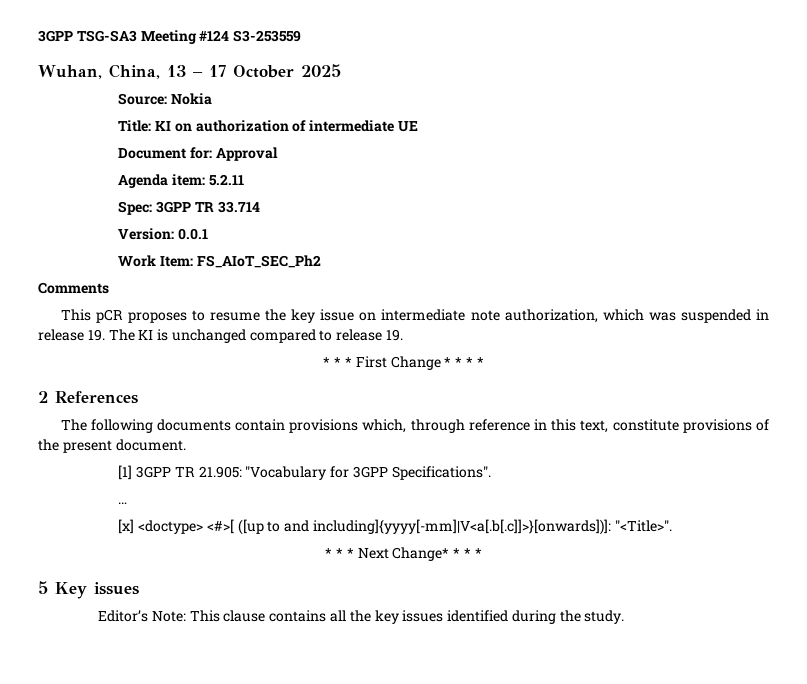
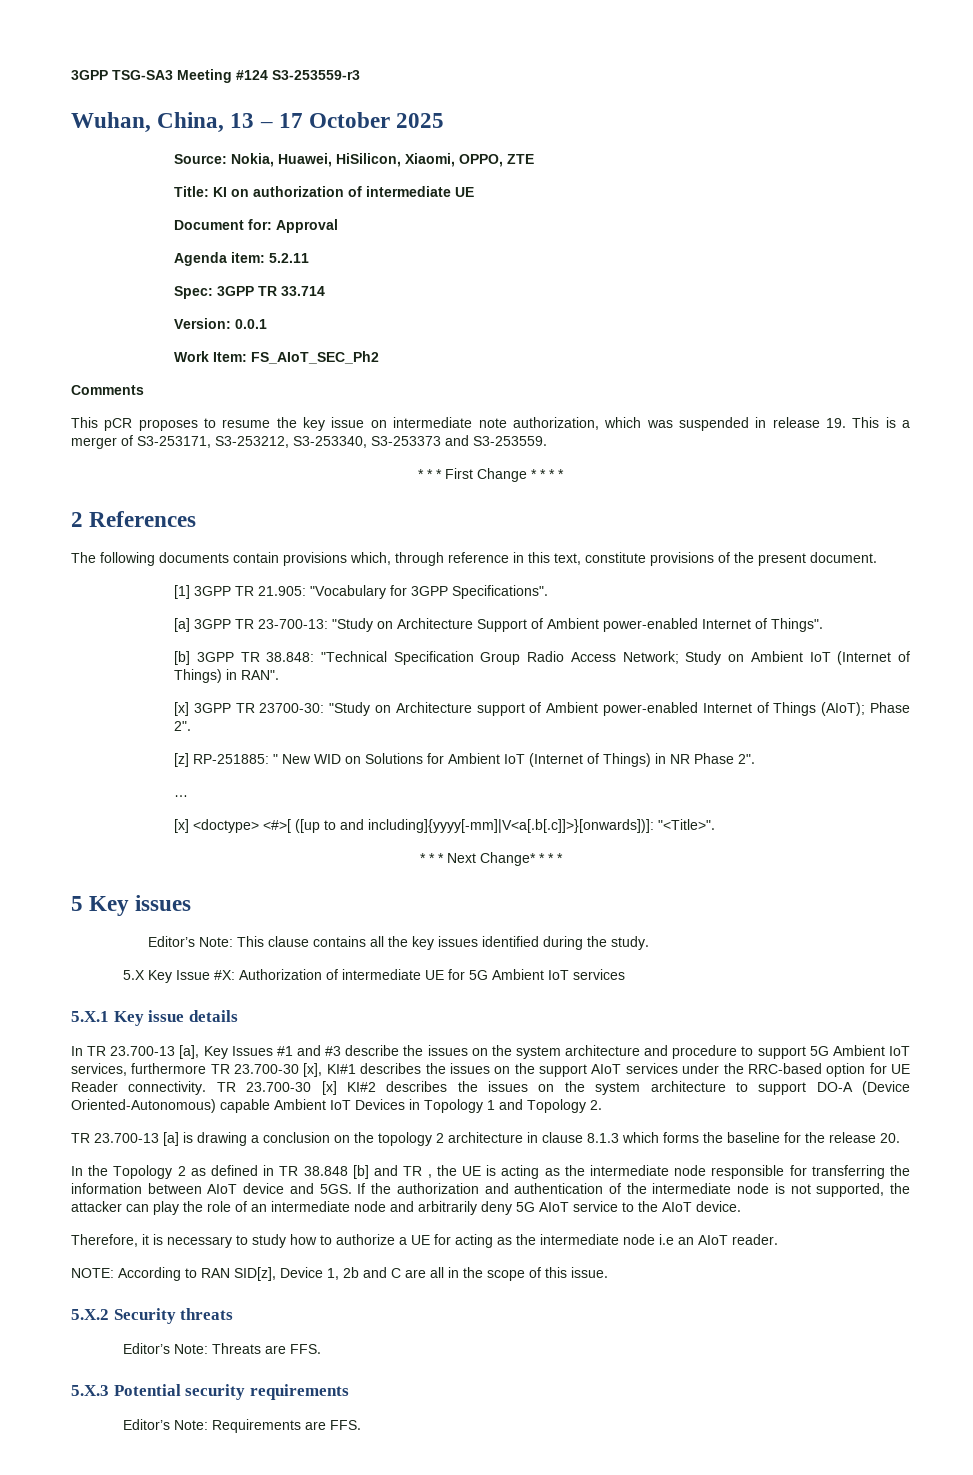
[233,30,302,42] S3-253559 -> [272,70,360,80] S3-253559-r3
[170,93,212,105] Nokia -> [231,153,535,167] Nokia, Huawei, HiSilicon, Xiaomi, OPPO, ZTE
[108,329,404,343] The KI is unchanged compared to release 19. -> [852,417,911,428] [71,435,547,449] This is a merger of S3-253171, S3-253212, S3-253340, S3-253373 and S3-253559.
(491, 473) none -> [174,618,824,632] [174,651,910,665] [174,669,280,683] [174,702,911,716] [174,721,192,731] [174,753,756,767] // [a] 3GPP TR 23-700-13: "Study on Architecture Support of Ambient power-enabled Internet of Things". // [b] 3GPP TR 38.848: "Technical Specification Group Radio Access Network; Study on Ambient IoT (Internet of Things) in RAN". // [x] 3GPP TR 23700-30: "Study on Architecture support of Ambient power-enabled Internet of Things (AIoT); Phase 2". // [z] RP-251885: " New WID on Solutions for Ambient IoT (Internet of Things) in NR Phase 2".
(625, 617) none -> [122,969,625,983] [71,1010,238,1026] [71,1045,910,1059] [71,1063,910,1077] [71,1081,910,1095] [71,1099,602,1113] [71,1132,900,1146] [71,1165,910,1179] [71,1183,910,1197] [71,1201,741,1215] [71,1234,778,1248] [71,1267,608,1281] [71,1308,234,1324] [122,1343,321,1354] [71,1384,349,1400] [122,1419,361,1433] // 5.X Key Issue #X: Authorization of intermediate UE for 5G Ambient IoT services // 5.X.1 Key issue details // In TR 23.700-13 [a], Key Issues #1 and #3 describe the issues on the system architecture and procedure to support 5G Ambient IoT services, furthermore TR 23.700-30 [x], KI#1 describes the issues on the support AIoT services under the RRC-based option for UE Reader connectivity. TR 23.700-30 [x] KI#2 describes the issues on the system architecture to support DO-A (Device Oriented-Autonomous) capable Ambient IoT Devices in Topology 1 and Topology 2. // TR 23.700-13 [a] is drawing a conclusion on the topology 2 architecture in clause 8.1.3 which forms the baseline for the release 20. // In the Topology 2 as defined in TR 38.848 [b] and TR , the UE is acting as the intermediate node responsible for transferring the information between AIoT device and 5GS. If the authorization and authentication of the intermediate node is not supported, the attacker can play the role of an intermediate node and arbitrarily deny 5G AIoT service to the AIoT device. // Therefore, it is necessary to study how to authorize a UE for acting as the intermediate node i.e an AIoT reader. // NOTE: According to RAN SID[z], Device 1, 2b and C are all in the scope of this issue. // 5.X.2 Security threats // Editor’s Note: Threats are FFS. // 5.X.3 Potential security requirements // Editor’s Note: Requirements are FFS.

